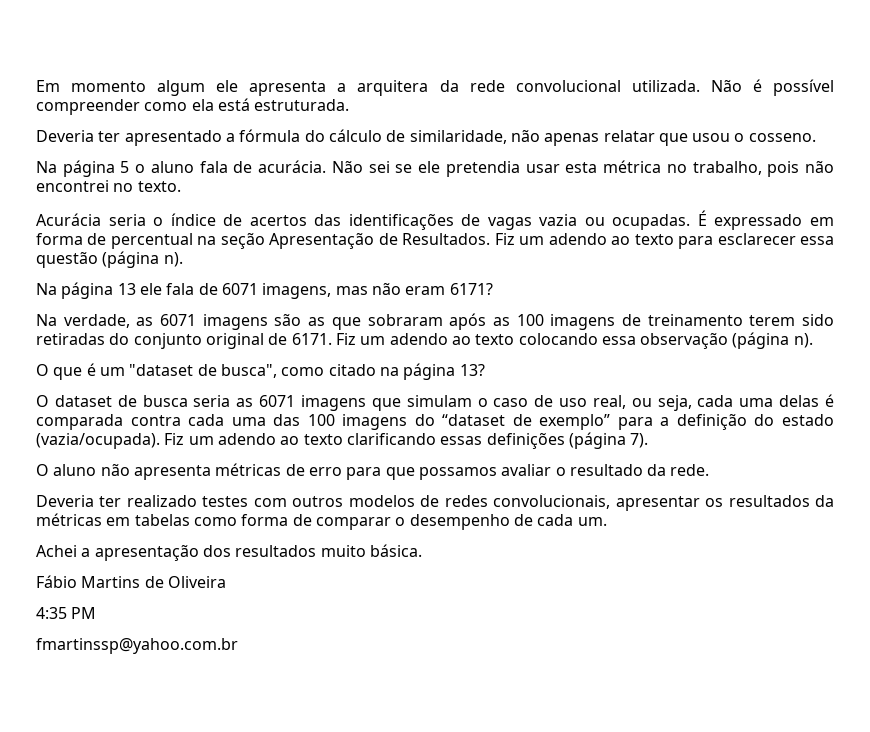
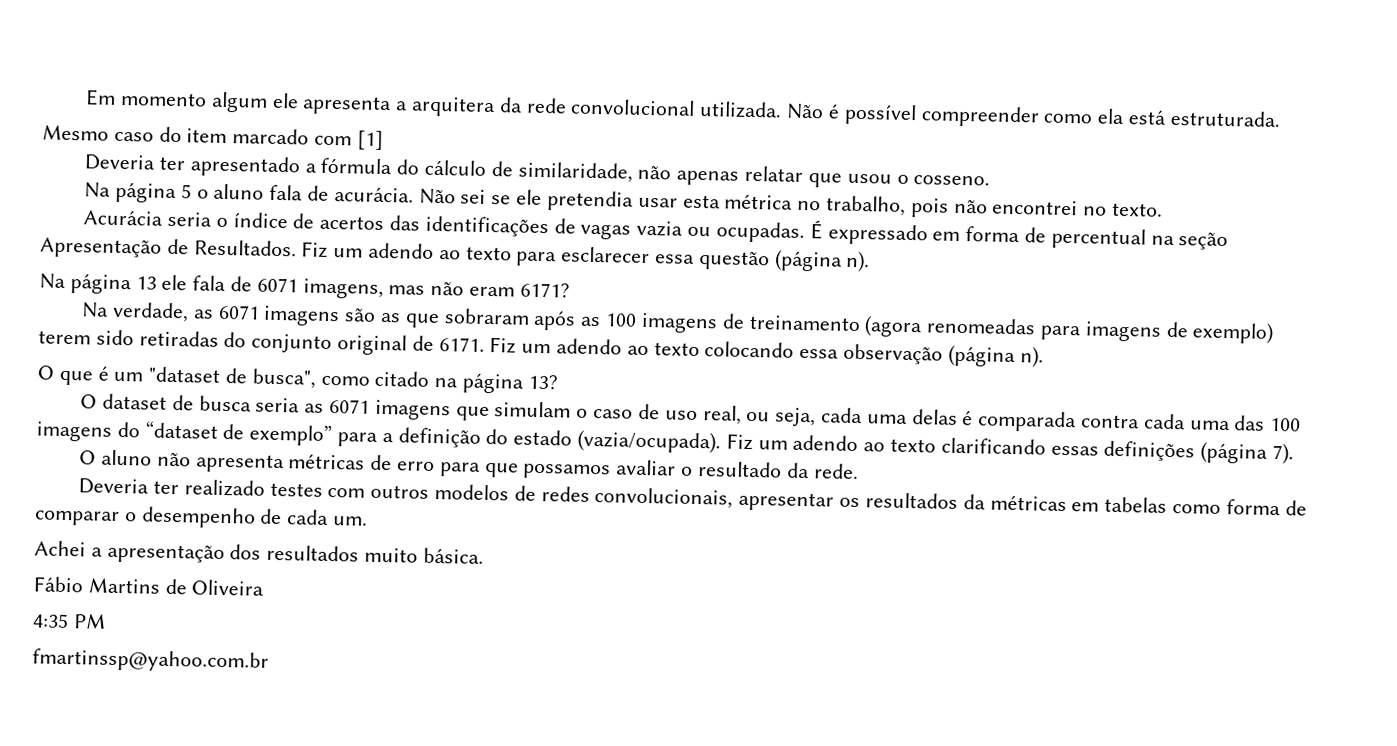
(350, 105) none -> [42,124,384,150] // Mesmo caso do item marcado com [1]
(743, 320) none -> [864,315,1275,344] (agora renomeadas para imagens de exemplo)

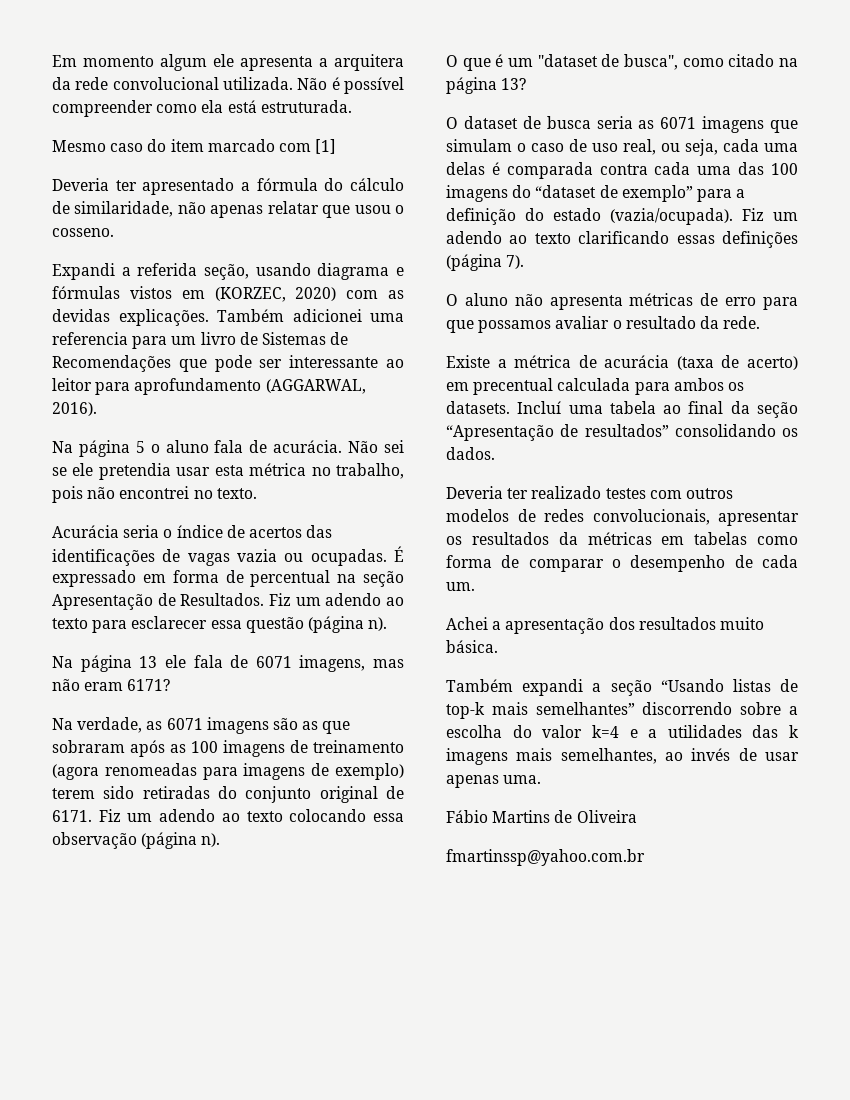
(991, 180) none -> [52,263,404,280] [52,286,404,302] [52,309,404,326] [52,332,349,349] [52,355,405,372] [52,378,366,395] [52,402,97,416] // Expandi a referida seção, usando diagrama e fórmulas vistos em (KORZEC, 2020) com as devidas explicações. Também adicionei uma referencia para um livro de Sistemas de Recomendações que pode ser interessante ao leitor para aprofundamento (AGGARWAL, 2016).
(859, 471) none -> [446,355,798,370] [446,378,744,395] [446,401,798,418] [446,424,798,441] [446,447,495,460] // Existe a métrica de acurácia (taxa de acerto) em precentual calculada para ambos os datasets. Incluí uma tabela ao final da seção “Apresentação de resultados” consolidando os dados.
(484, 555) none -> [446,679,798,696] [446,702,798,719] [446,725,799,738] [446,748,799,765] [446,775,542,788] // Também expandi a seção “Usando listas de top-k mais semelhantes” discorrendo sobre a escolha do valor k=4 e a utilidades das k imagens mais semelhantes, ao invés de usar apenas uma.
[33,613,106,629] // 4:35 PM -> (637, 816) none

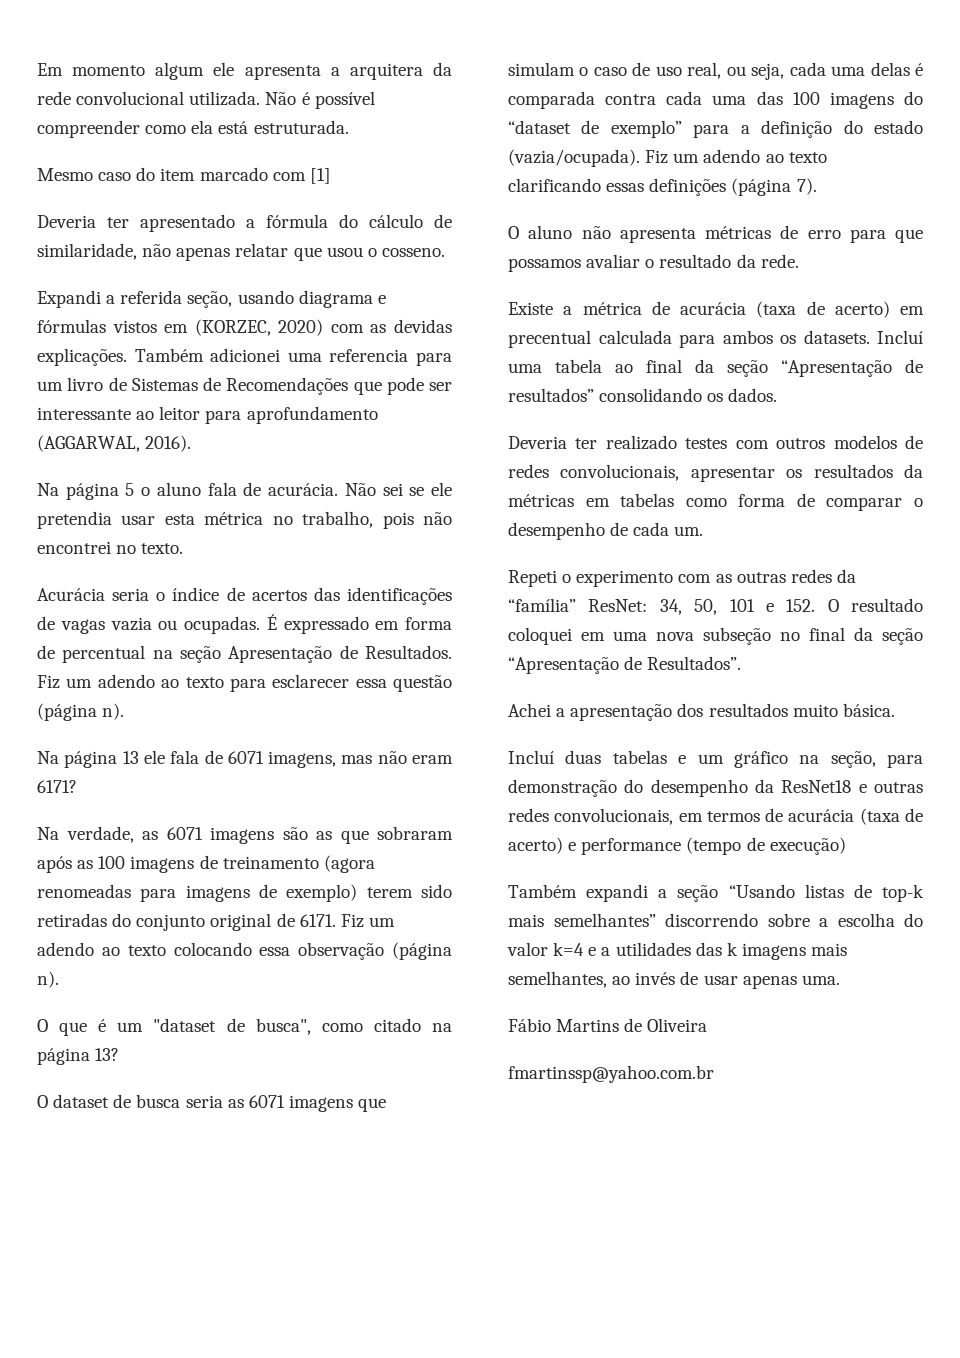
(475, 586) none -> [508,569,856,587] [508,598,923,615] [508,627,923,645] [508,656,742,674] // Repeti o experimento com as outras redes da “família” ResNet: 34, 50, 101 e 152. O resultado coloquei em uma nova subseção no final da seção “Apresentação de Resultados”.
(498, 646) none -> [508,750,923,768] [508,779,923,797] [508,808,923,825] [508,837,846,855] // Incluí duas tabelas e um gráfico na seção, para demonstração do desempenho da ResNet18 e outras redes convolucionais, em termos de acurácia (taxa de acerto) e performance (tempo de execução)

